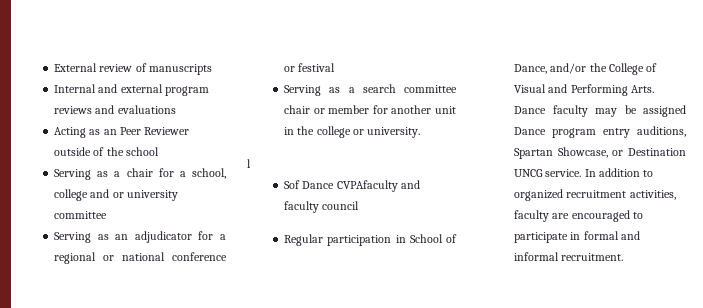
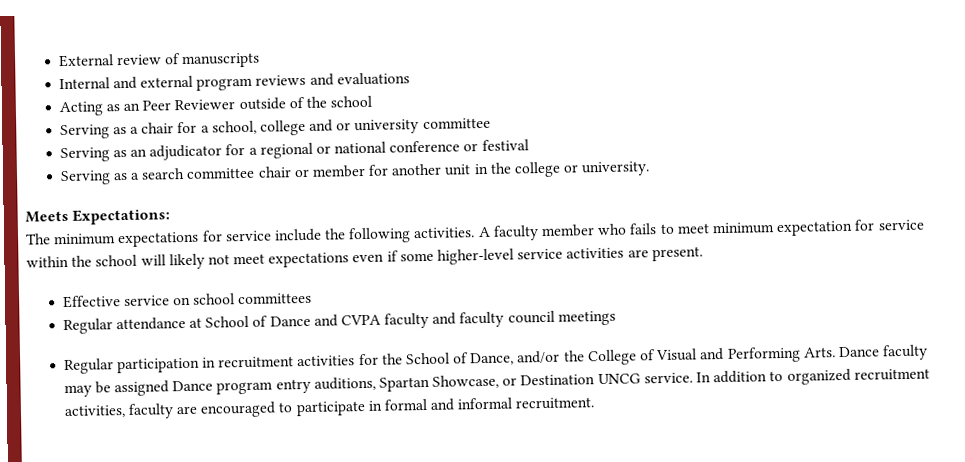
[247,159,251,168] [284,180,398,192] l // Sof Dance CVPAfaculty -> [25,208,171,225] [25,219,925,248] [26,246,703,270] [62,292,313,309] [62,312,430,335] Meets Expectations: // The minimum expectations for service include the following activities. A faculty member who fails to meet minimum expectation for service within the school will likely not meet expectations even if some higher-level service activities are present. // Effective service on school committees // Regular attendance at School of Dance and CVPA faculty
(360, 205) none -> [557,310,616,326] meetings
(406, 239) none -> [218,353,403,369] recruitment activities for the

